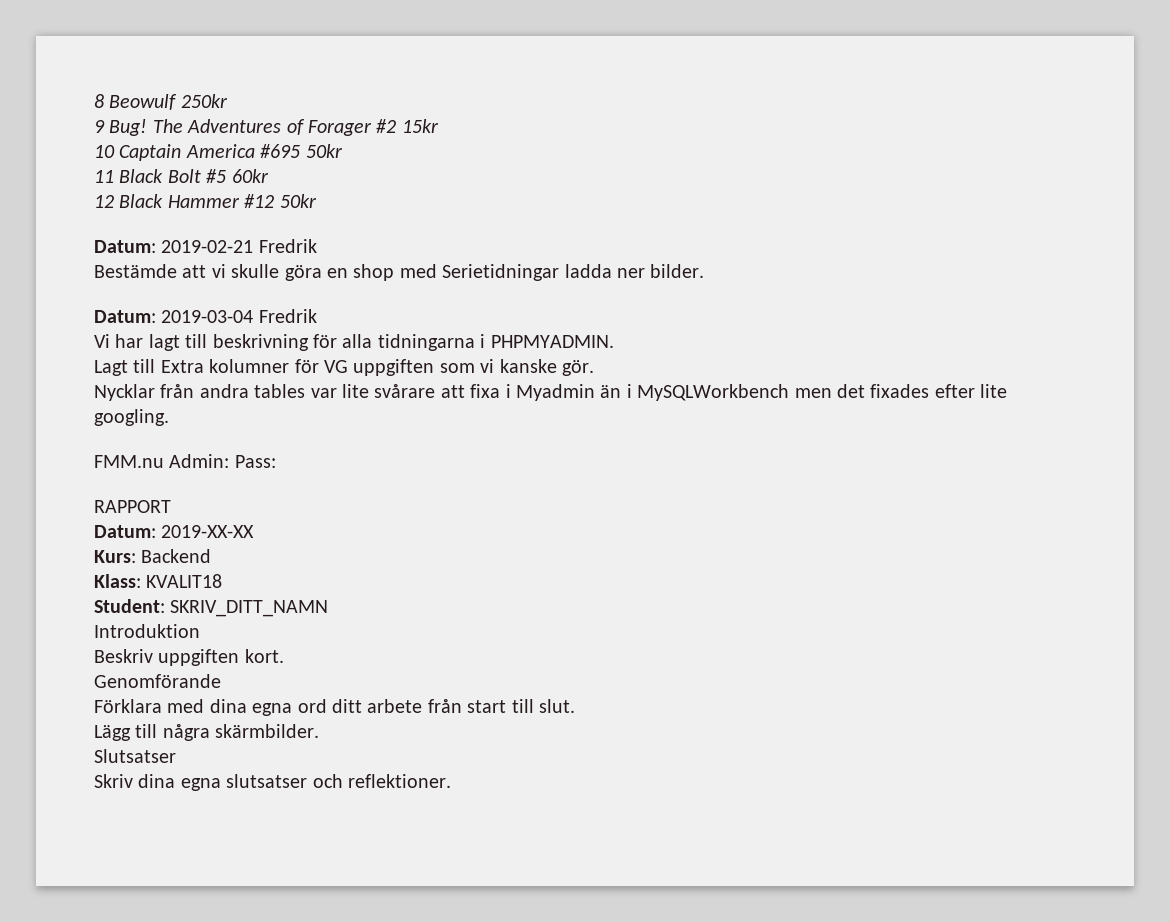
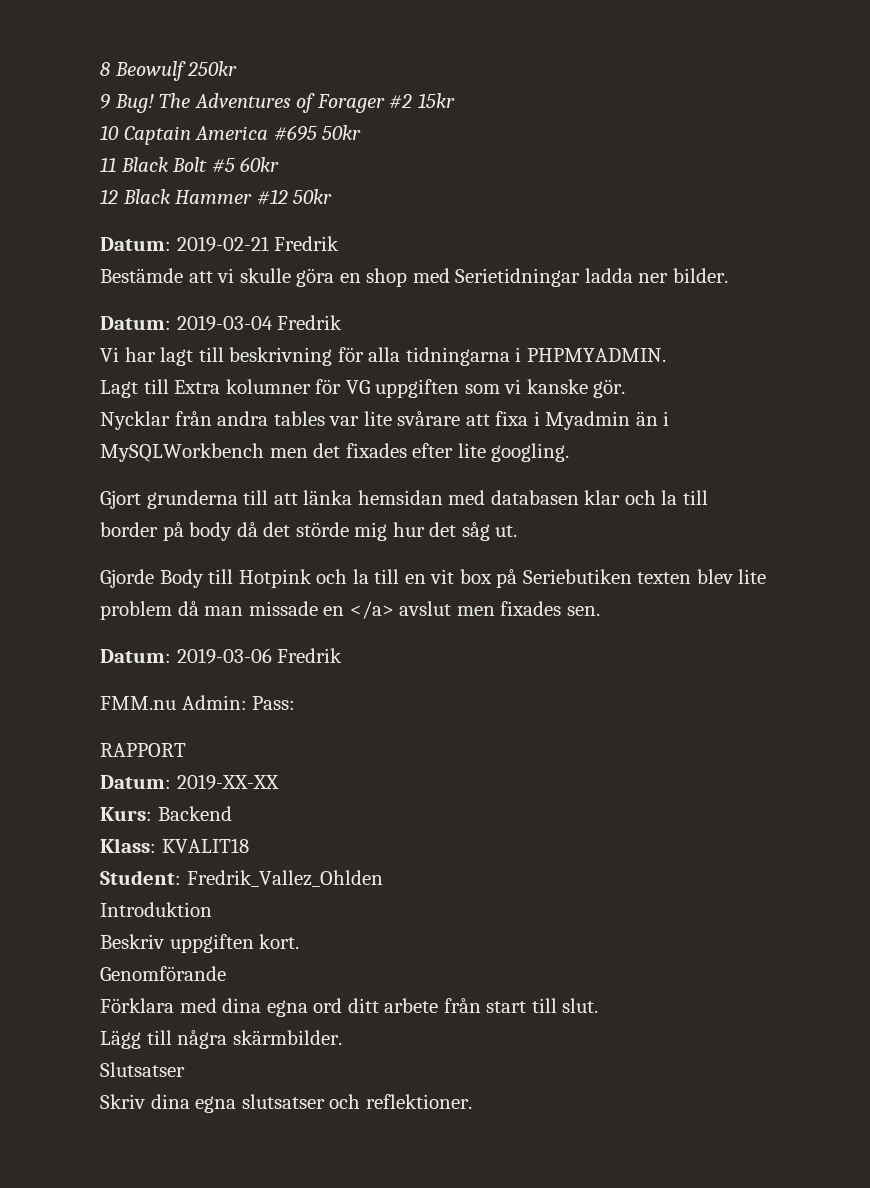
(169, 417) none -> [100,490,708,509] [100,522,518,541] [100,569,767,588] [100,601,600,620] [100,648,343,664] // Gjort grunderna till att länka hemsidan med databasen klar och la till border på body då det störde mig hur det såg ut. // Gjorde Body till Hotpink och la till en vit box på Seriebutiken texten blev lite problem då man missade en </a> avslut men fixades sen. // Datum: 2019-03-06 Fredrik
[170,600,329,617] SKRIV_DITT_NAMN -> [186,870,383,887] Fredrik_Vallez_Ohlden

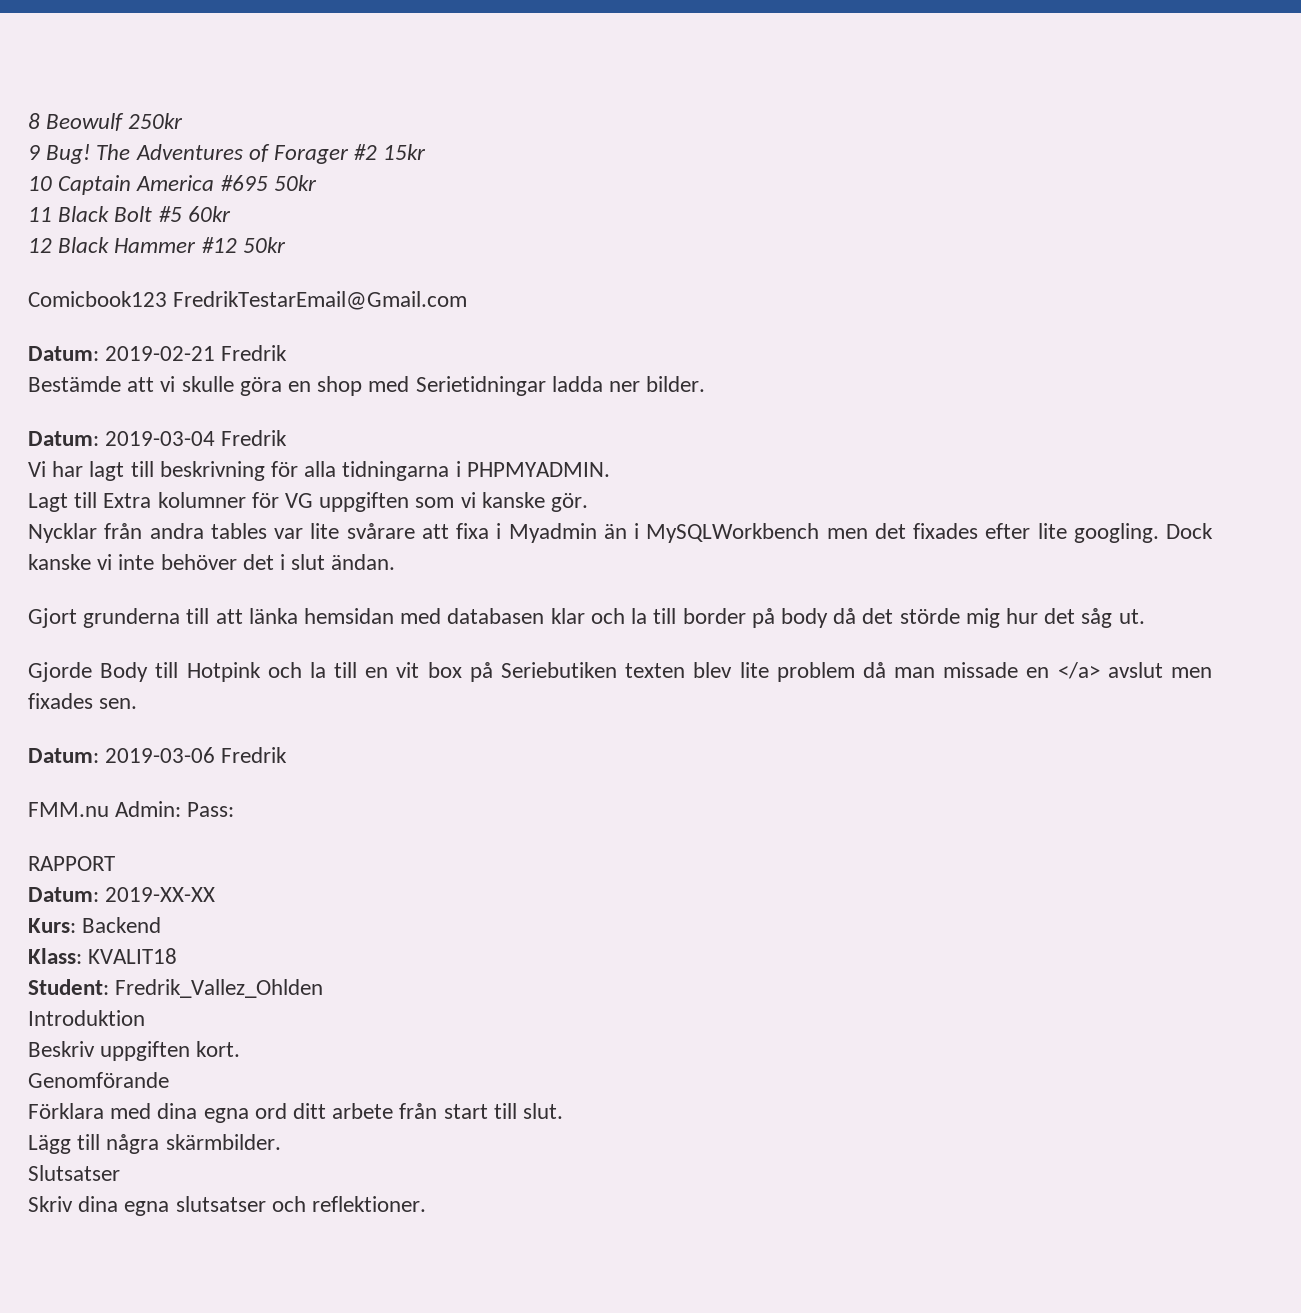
(333, 196) none -> [28,291,468,310] // Comicbook123 FredrikTestarEmail@Gmail.com
(570, 452) none -> [1166,523,1213,539] [28,554,396,570] Dock kanske vi inte behöver det i slut ändan.

